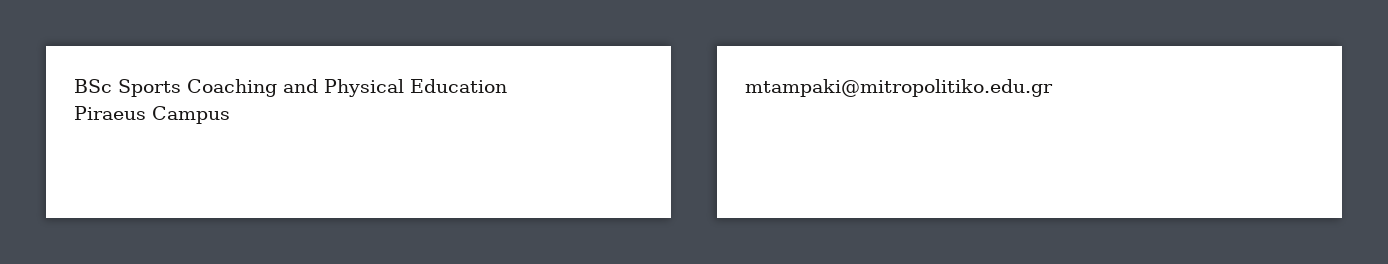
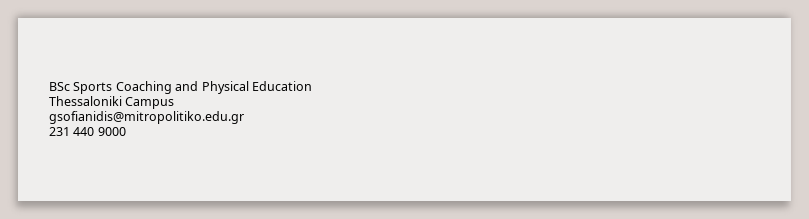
[74,106,146,120] Piraeus -> [49,96,122,106] Thessaloniki
[745,79,1053,97] mtampaki@mitropolitiko.edu.gr -> [49,111,244,124] [49,127,126,136] gsofianidis@mitropolitiko.edu.gr // 231 440 9000

